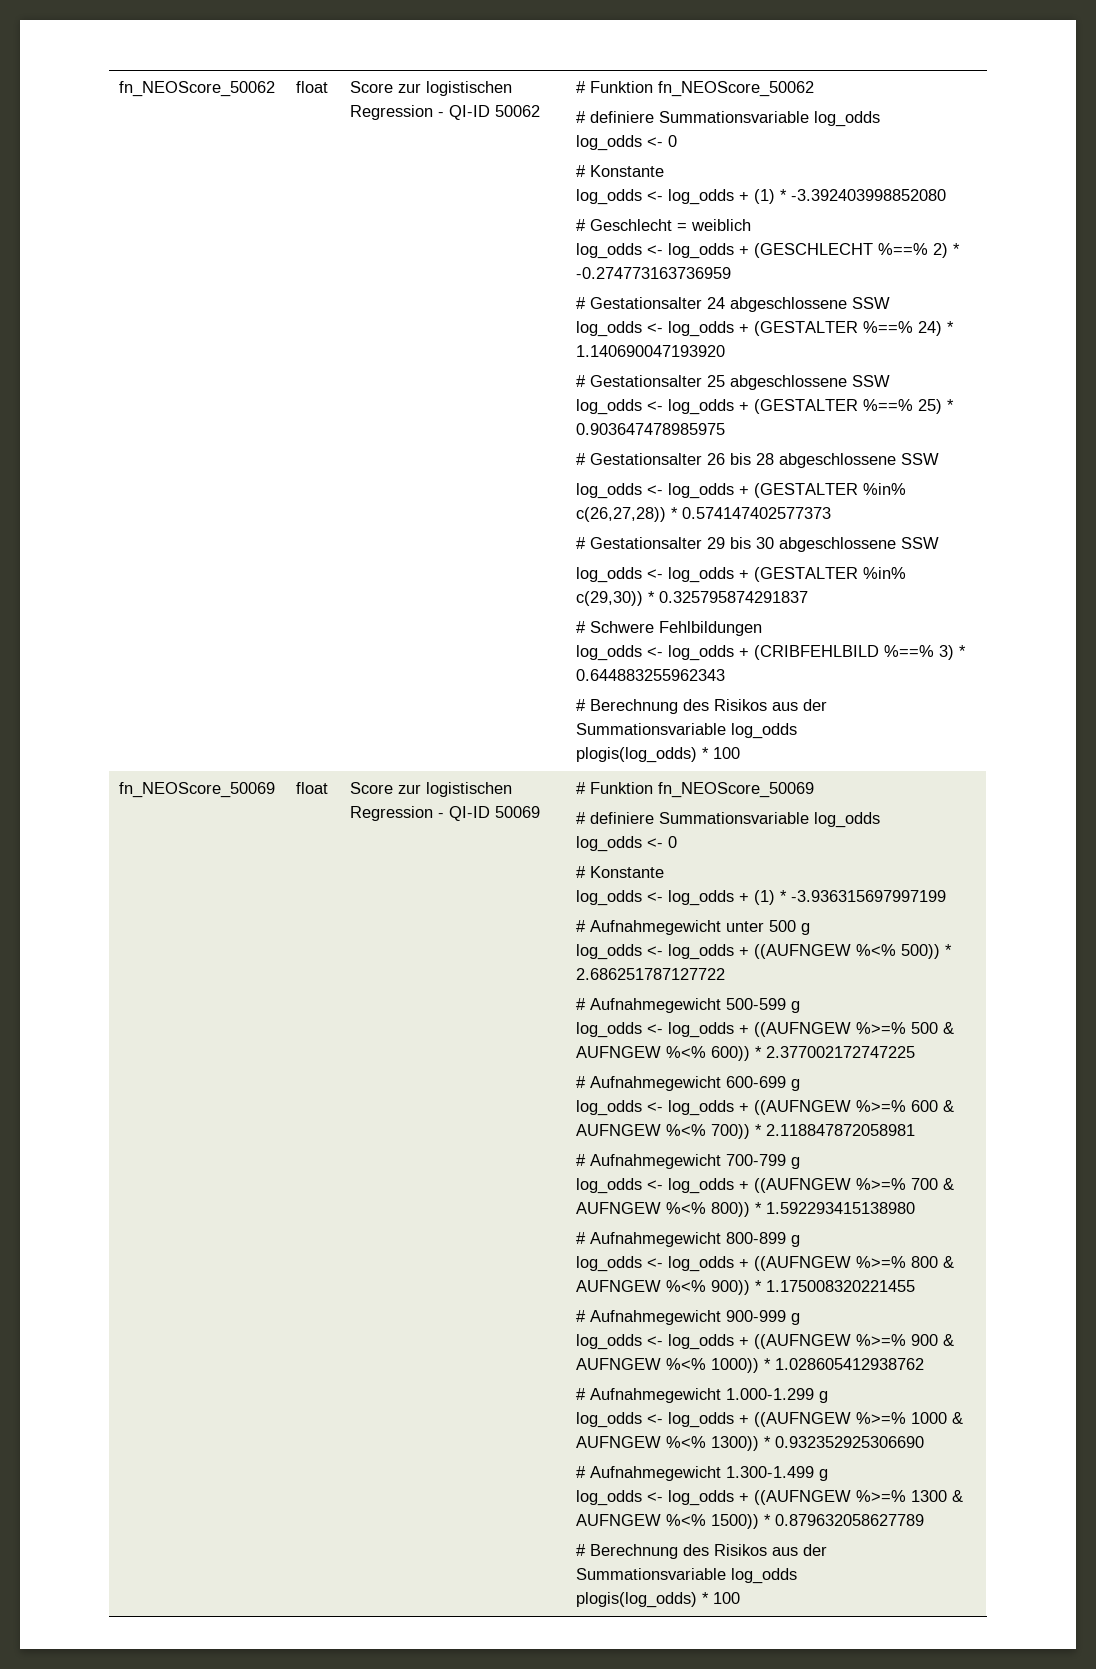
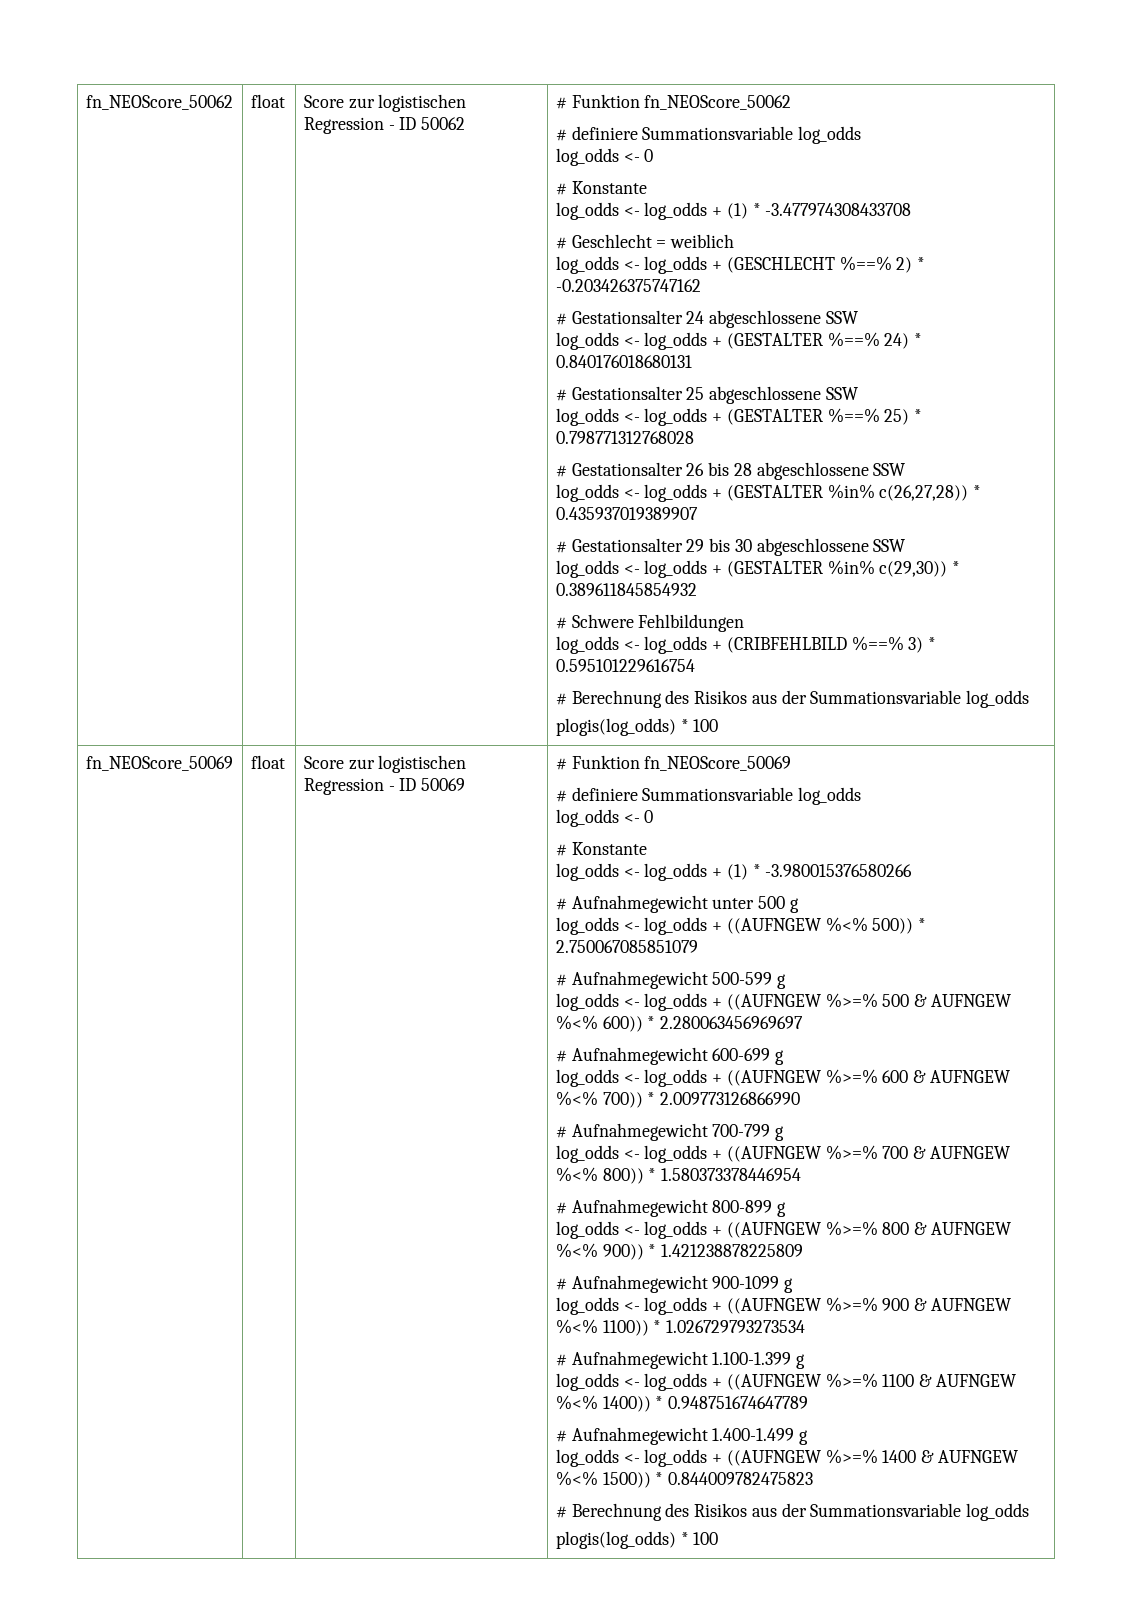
[449,105,491,120] QI-ID -> [399,117,417,130] ID
[791,189,947,201] -3.392403998852080 -> [765,203,912,216] -3.477974308433708
[576,267,732,279] -0.274773163736959 -> [555,279,701,292] -0.203426375747162
[576,345,726,357] 1.140690047193920 -> [555,355,692,368] 0.840176018680131
[576,423,726,435] 0.903647478985975 -> [555,431,694,444] 0.798771312768028
[682,507,832,519] 0.574147402577373 -> [555,507,698,520] 0.435937019389907
[659,591,809,603] 0.325795874291837 -> [555,583,697,596] 0.389611845854932
[576,669,726,681] 0.644883255962343 -> [555,659,695,672] 0.595101229616754
[449,806,491,821] QI-ID -> [399,778,417,791] ID
[791,890,947,902] -3.936315697997199 -> [765,864,913,877] -3.980015376580266
[576,968,726,980] 2.686251787127722 -> [555,940,698,953] 2.750067085851079
[766,1046,916,1058] 2.377002172747225 -> [660,1016,804,1029] 2.280063456969697
[766,1124,916,1136] 2.118847872058981 -> [660,1092,801,1105] 2.009773126866990
[766,1202,916,1214] 1.592293415138980 -> [661,1168,802,1181] 1.580373378446954
[766,1280,916,1292] [576,1310,787,1325] 1.175008320221455 // # Aufnahmegewicht 900-999 -> [661,1244,804,1257] [555,1275,780,1293] 1.421238878225809 // # Aufnahmegewicht 900-1099
[711,1358,925,1373] [576,1388,829,1403] [576,1412,964,1428] [576,1436,925,1451] [576,1466,829,1481] [576,1490,948,1506] 1000)) * 1.028605412938762 // # Aufnahmegewicht 1.000-1.299 g // log_odds <- log_odds + ((AUFNGEW %>=% 1000 & AUFNGEW %<% 1300)) * 0.932352925306690 // # Aufnahmegewicht 1.300-1.499 g // log_odds <- log_odds + ((AUFNGEW %>=% 1300 -> [602,1320,806,1336] [555,1351,806,1369] [555,1373,1016,1391] [555,1395,809,1412] [555,1427,809,1445] [555,1449,917,1467] 1100)) * 1.026729793273534 // # Aufnahmegewicht 1.100-1.399 g // log_odds <- log_odds + ((AUFNGEW %>=% 1100 & AUFNGEW %<% 1400)) * 0.948751674647789 // # Aufnahmegewicht 1.400-1.499 g // log_odds <- log_odds + ((AUFNGEW %>=% 1400
[775,1514,925,1526] 0.879632058627789 -> [668,1472,814,1485] 0.844009782475823

